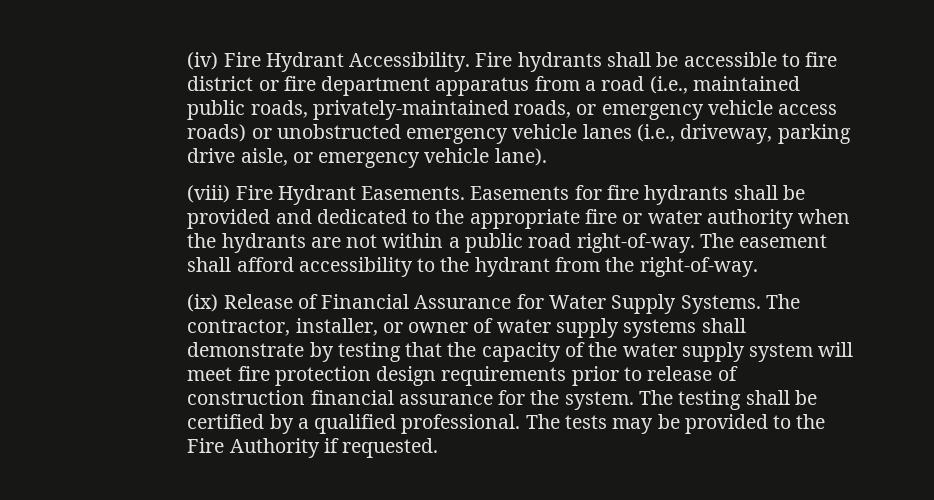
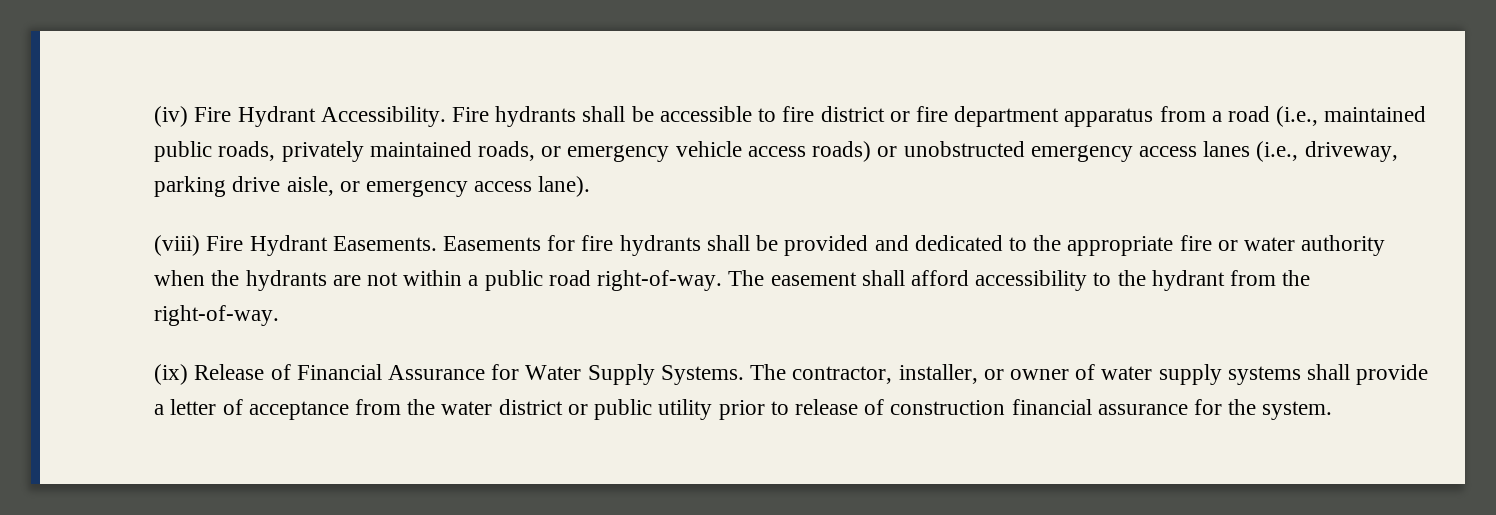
[312,100,509,120] privately-maintained -> [281,141,472,162] privately maintained
[512,124,578,139] vehicle -> [1138,146,1197,157] access
[424,148,490,163] vehicle -> [474,181,533,192] access
[187,342,854,362] [187,366,567,386] demonstrate by testing that the capacity of the water supply system will meet fire protection design requirements -> [1356,364,1429,385] [154,399,713,420] provide a letter of acceptance from the water district or public utility
[638,390,817,410] [187,414,826,434] [187,438,439,458] The testing shall be certified by a qualified professional. The tests may be provided to the Fire Authority if requested. -> (1333, 410) none

